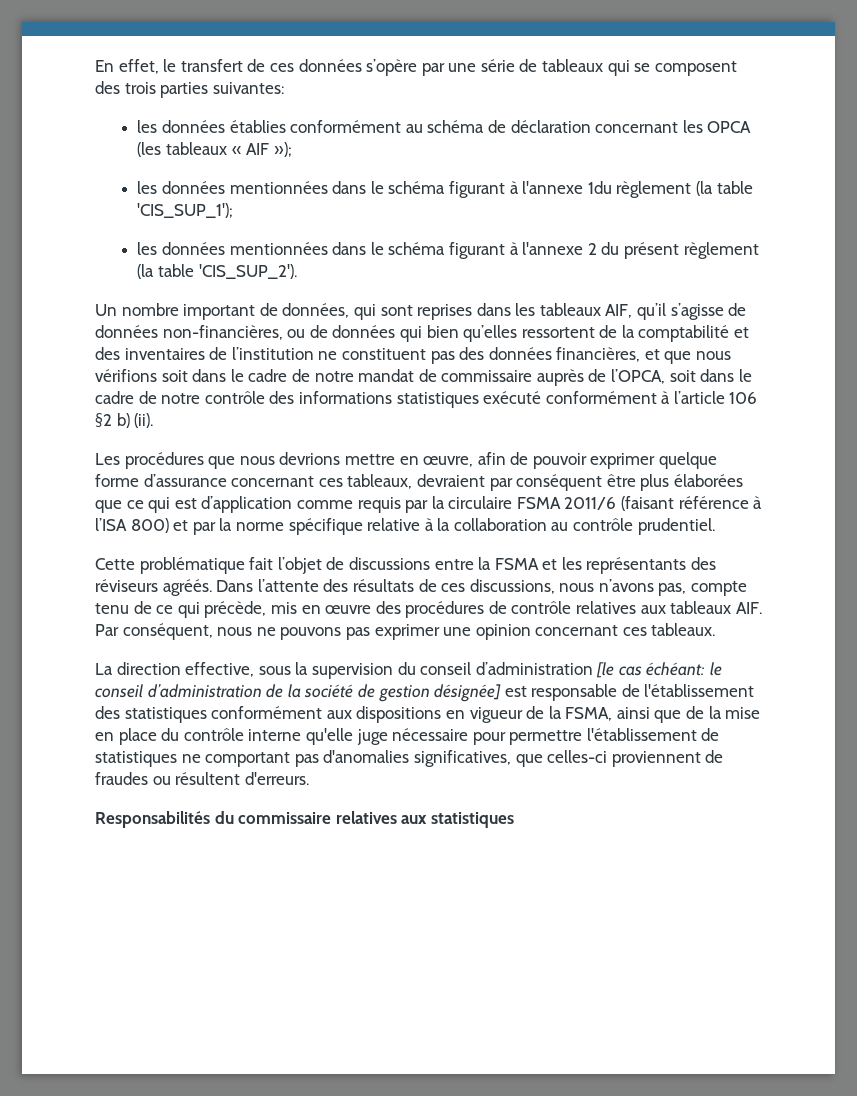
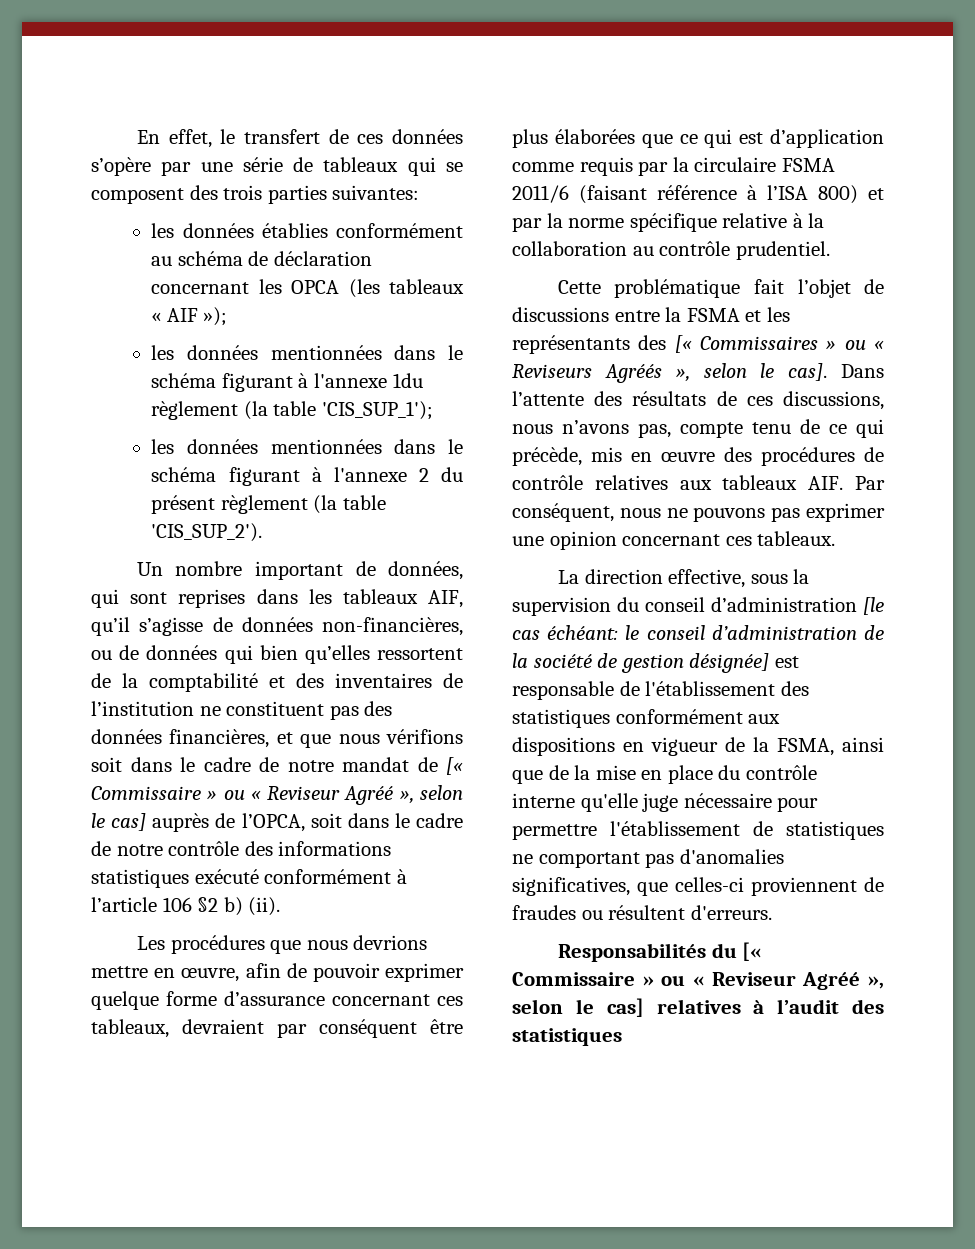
[441,370,533,382] commissaire -> [446,757,463,775] [91,785,463,805] [91,813,147,831] [« Commissaire » ou « Reviseur Agréé », selon le cas]
[95,579,212,596] réviseurs agréés. -> [674,335,884,353] [512,363,828,383] [« Commissaires » ou « Reviseurs Agréés », selon le cas].
[238,811,428,824] commissaire relatives aux -> [742,942,762,961] [512,972,884,990] [512,998,884,1017] [« Commissaire » ou « Reviseur Agréé », selon le cas] relatives à l’audit des

